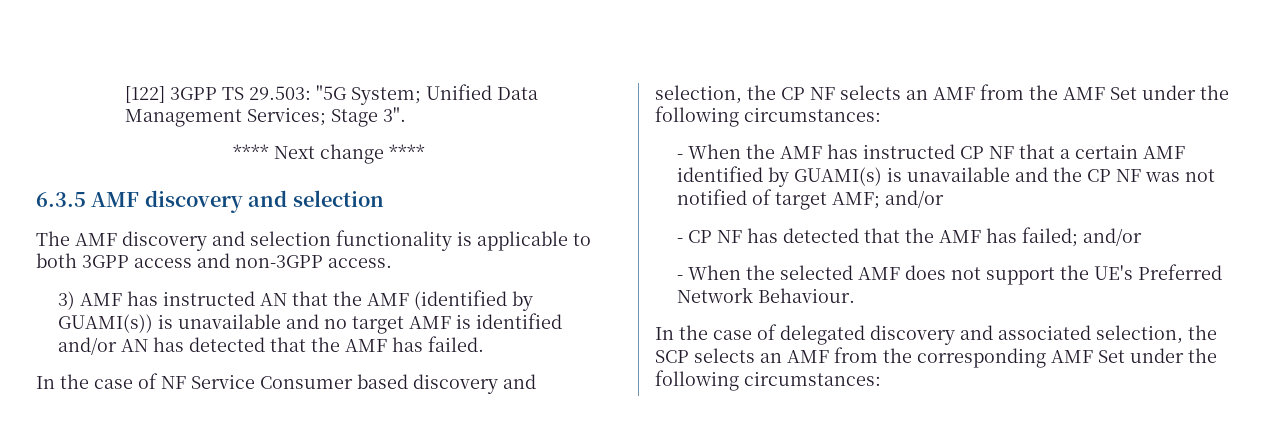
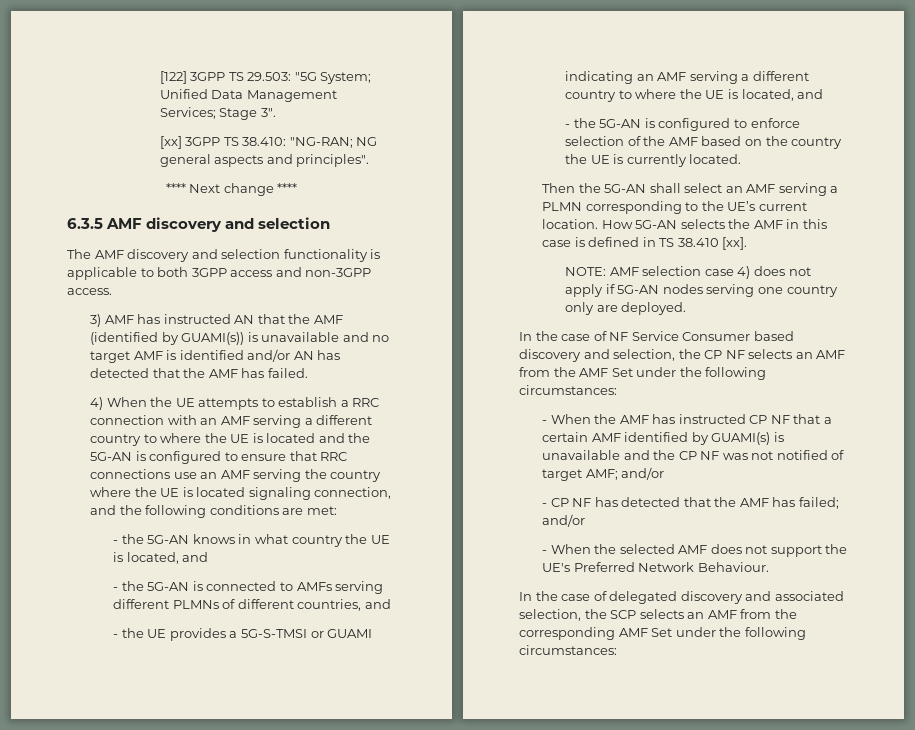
(406, 114) none -> [159,136,378,149] [159,154,370,167] // [xx] 3GPP TS 38.410: "NG-RAN; NG general aspects and principles".
(485, 344) none -> [90,397,380,410] [90,415,373,428] [90,433,371,446] [90,451,348,464] [90,469,382,482] [90,487,392,500] [90,505,337,518] [113,534,390,547] [113,552,209,564] [113,581,384,594] [113,599,391,611] [113,628,373,641] [565,71,809,84] [565,89,824,102] [565,118,800,131] [565,136,843,149] [565,154,742,167] [542,183,839,196] [542,201,807,214] [542,219,827,229] [542,237,748,250] [565,266,811,279] [565,284,838,297] [565,302,687,315] // 4) When the UE attempts to establish a RRC connection with an AMF serving a different country to where the UE is located and the 5G-AN is configured to ensure that RRC connections use an AMF serving the country where the UE is located signaling connection, and the following conditions are met: // - the 5G-AN knows in what country the UE is located, and // - the 5G-AN is connected to AMFs serving different PLMNs of different countries, and // - the UE provides a 5G-S-TMSI or GUAMI indicating an AMF serving a different country to where the UE is located, and // - the 5G-AN is configured to enforce selection of the AMF based on the country the UE is currently located. // Then the 5G-AN shall select an AMF serving a PLMN corresponding to the UE’s current location. How 5G-AN selects the AMF in this case is defined in TS 38.410 [xx]. // NOTE: AMF selection case 4) does not apply if 5G-AN nodes serving one country only are deployed.

